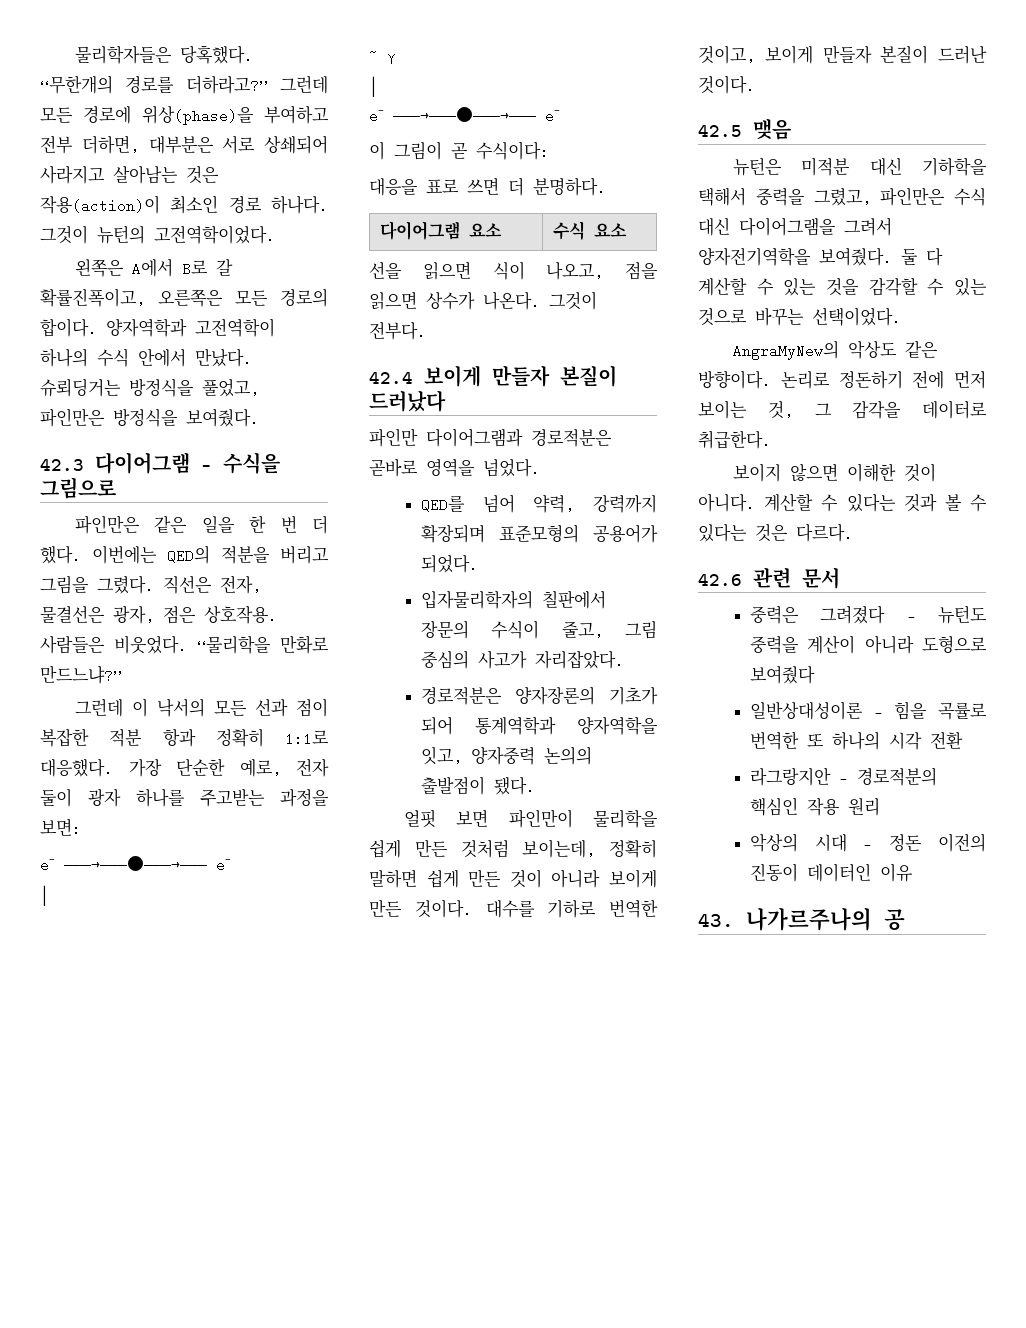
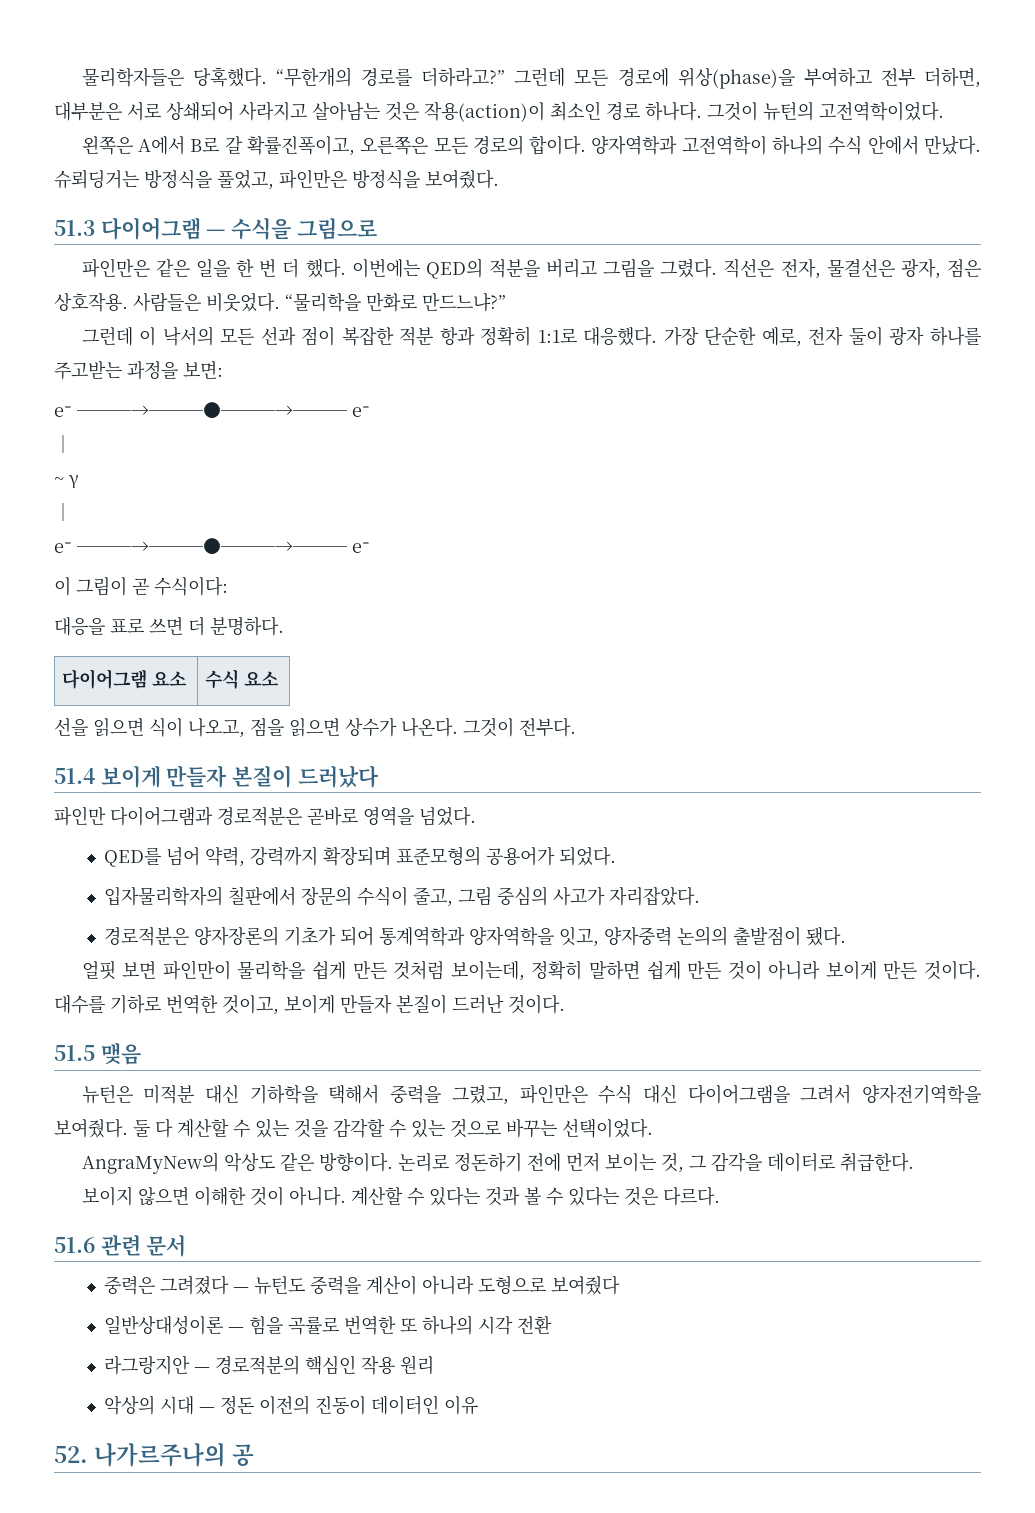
[40,459,84,471] 42.3 -> [54,220,95,236] 51.3
[369,372,413,384] 42.4 -> [54,768,95,784] 51.4
[698,125,742,137] 42.5 -> [54,1045,95,1061] 51.5
[698,574,742,586] 42.6 -> [54,1237,95,1253] 51.6
[698,913,734,927] 43. -> [54,1446,88,1463] 52.

